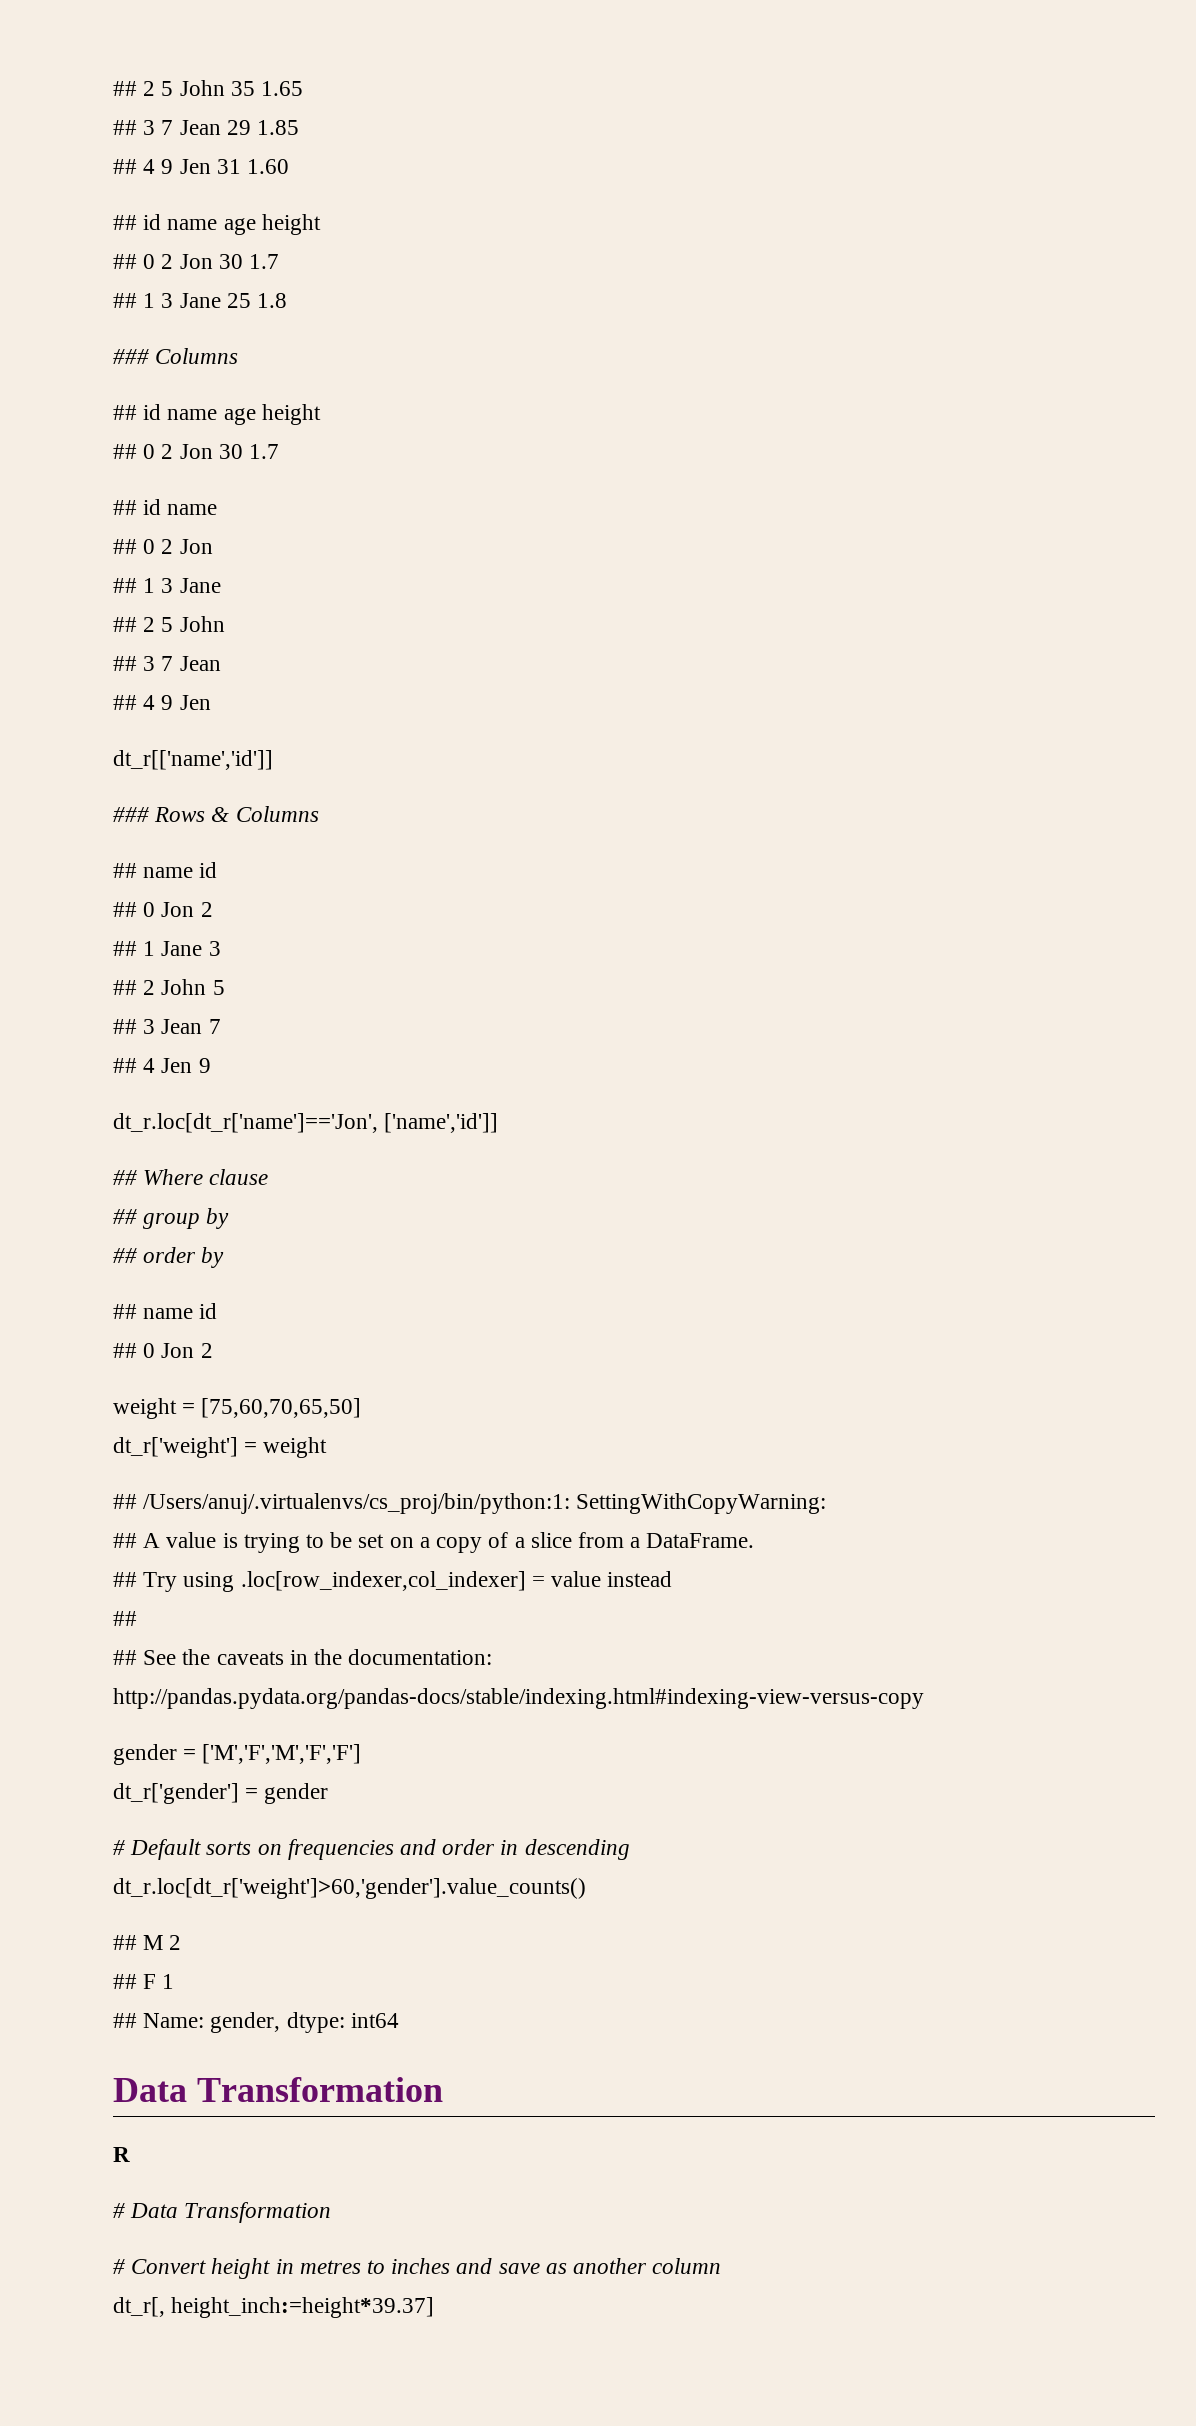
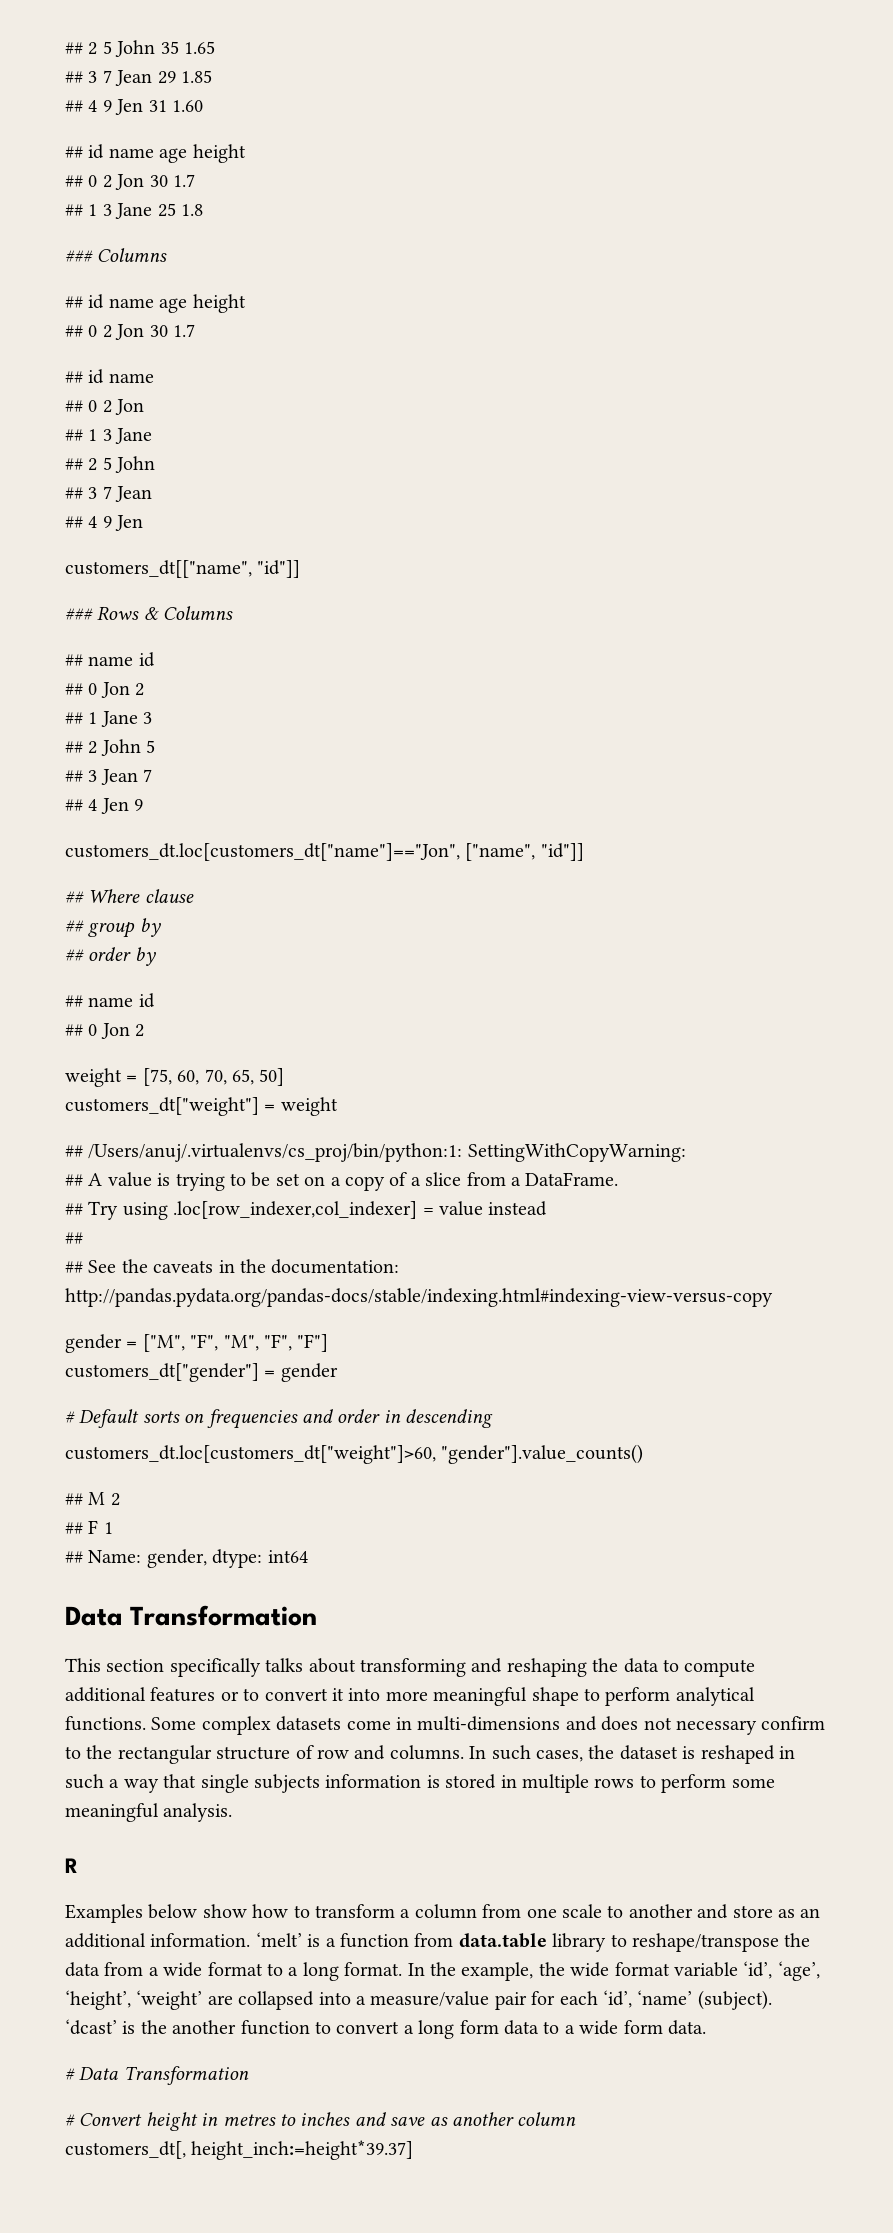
[113,750,273,770] dt_r[['name','id']] -> [65,560,301,578] customers_dt[["name", "id"]]
[113,1113,499,1133] dt_r.loc[dt_r['name']=='Jon', ['name','id']] -> [65,843,584,861] customers_dt.loc[customers_dt["name"]=="Jon", ["name", "id"]]
[201,1398,362,1418] [113,1437,238,1458] [75,60,70,65,50] // dt_r['weight'] -> [142,1068,285,1086] [65,1097,259,1116] [75, 60, 70, 65, 50] // customers_dt["weight"]
[202,1744,362,1764] [113,1783,239,1804] ['M','F','M','F','F'] // dt_r['gender'] -> [142,1334,329,1352] [65,1363,259,1382] ["M", "F", "M", "F", "F"] // customers_dt["gender"]
[113,1878,586,1899] dt_r.loc[dt_r['weight']>60,'gender'].value_counts() -> [65,1444,644,1464] customers_dt.loc[customers_dt["weight"]>60, "gender"].value_counts()
[113,2147,130,2162] R -> [65,1658,756,1677] [65,1687,755,1706] [65,1716,826,1735] [65,1745,795,1764] [65,1774,775,1793] [65,1803,233,1822] [65,1858,78,1873] [65,1904,821,1923] [65,1932,811,1952] [65,1961,820,1981] [65,1990,772,2010] [65,2019,706,2039] This section specifically talks about transforming and reshaping the data to compute additional features or to convert it into more meaningful shape to perform analytical functions. Some complex datasets come in multi-dimensions and does not necessary confirm to the rectangular structure of row and columns. In such cases, the dataset is reshaped in such a way that single subjects information is stored in multiple rows to perform some meaningful analysis. // R // Examples below show how to transform a column from one scale to another and store as an additional information. ‘melt’ is a function from data.table library to reshape/transpose the data from a wide format to a long format. In the example, the wide format variable ‘id’, ‘age’, ‘height’, ‘weight’ are collapsed into a measure/value pair for each ‘id’, ‘name’ (subject). ‘dcast’ is the another function to convert a long form data to a wide form data.
[113,2297,165,2317] dt_r[, -> [65,2141,186,2159] customers_dt[,

